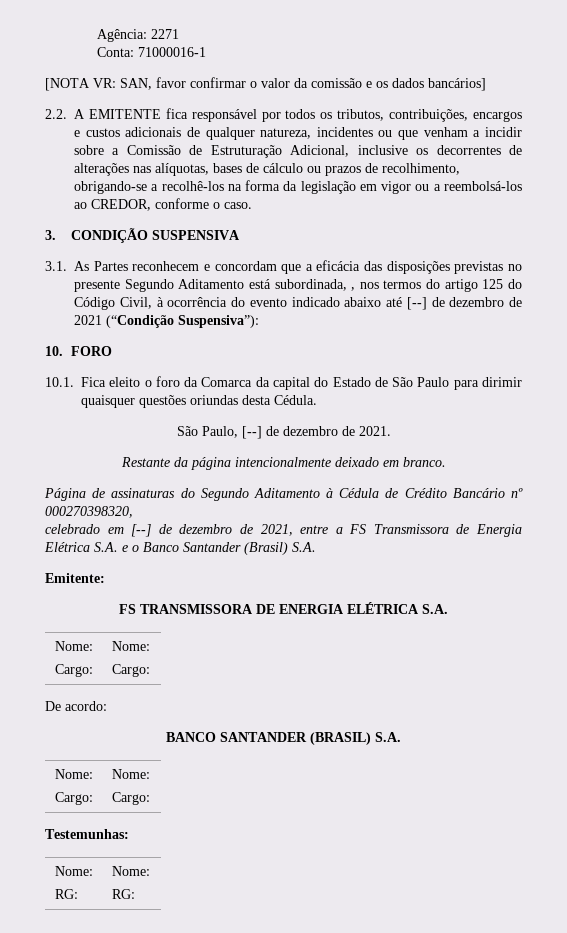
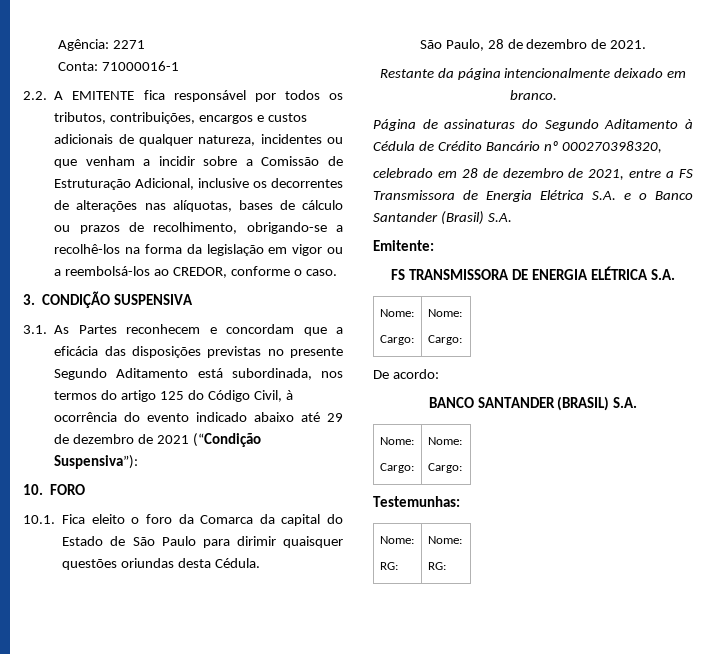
[45,77,486,91] // [NOTA VR: SAN, favor confirmar o valor da comissão e os dados bancários] -> (179, 66) none
[351,287,356,291] , -> (312, 374) none
[406,297,427,310] [--] -> [327,413,343,422] 29
[241,426,262,439] [--] -> [487,39,504,49] 28
[131,524,152,537] [--] -> [461,168,478,178] 28

